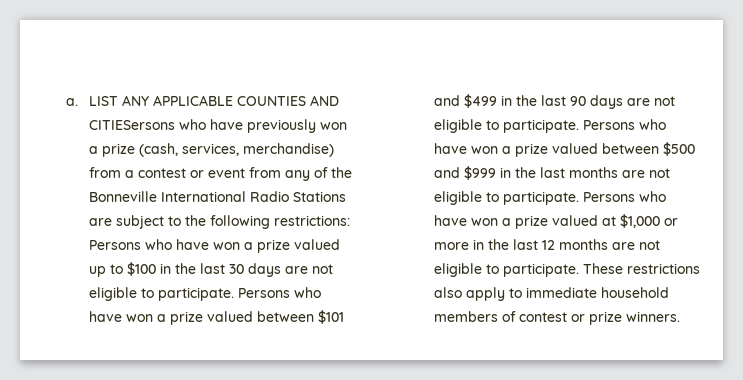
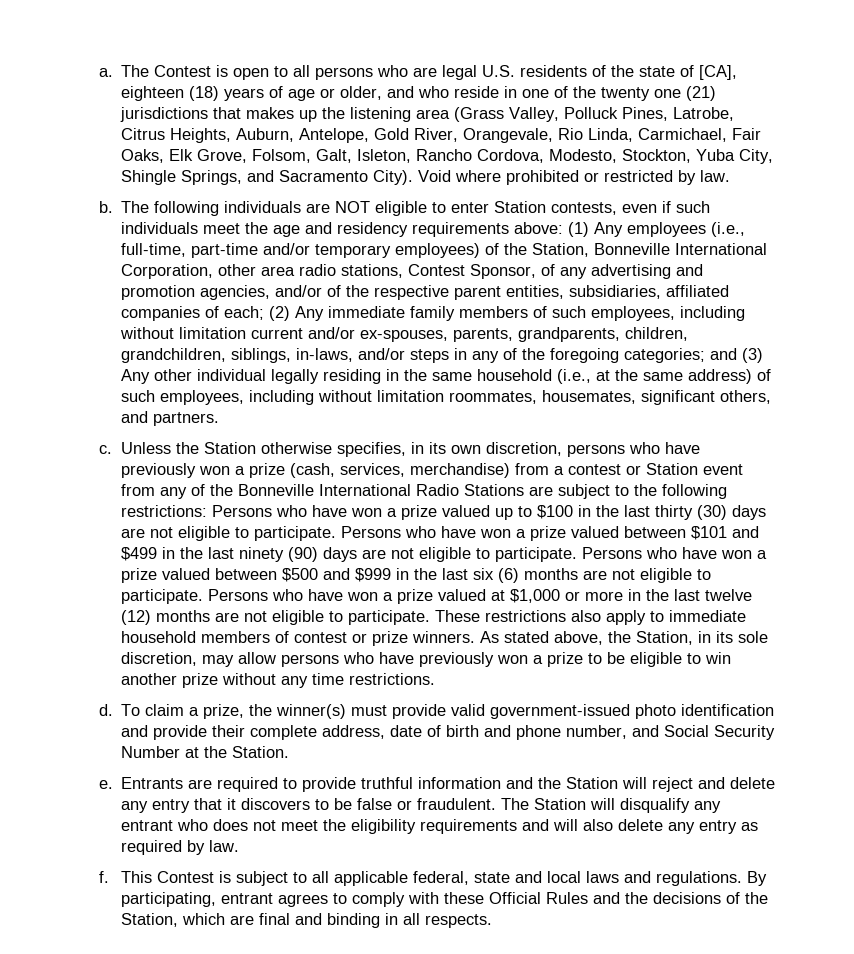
[89,95,340,106] [89,120,176,130] LIST ANY APPLICABLE COUNTIES AND CITIESersons -> [121,65,738,80] [121,86,717,101] [120,107,735,122] [121,128,762,143] [121,149,774,164] [121,170,731,185] [98,201,711,216] [121,222,746,237] [121,243,768,258] [121,264,704,279] [121,285,730,300] [121,306,746,321] [120,327,689,342] [121,348,764,363] [121,369,772,384] [121,390,772,405] [121,411,220,426] [98,442,625,457] The Contest is open to all persons who are legal U.S. residents of the state of [CA], eighteen (18) years of age or older, and who reside in one of the twenty one (21) jurisdictions that makes up the listening area (Grass Valley, Polluck Pines, Latrobe, Citrus Heights, Auburn, Antelope, Gold River, Orangevale, Rio Linda, Carmichael, Fair Oaks, Elk Grove, Folsom, Galt, Isleton, Rancho Cordova, Modesto, Stockton, Yuba City, Shingle Springs, and Sacramento City). Void where prohibited or restricted by law. // b. The following individuals are NOT eligible to enter Station contests, even if such individuals meet the age and residency requirements above: (1) Any employees (i.e., full-time, part-time and/or temporary employees) of the Station, Bonneville International Corporation, other area radio stations, Contest Sponsor, of any advertising and promotion agencies, and/or of the respective parent entities, subsidiaries, affiliated companies of each; (2) Any immediate family members of such employees, including without limitation current and/or ex-spouses, parents, grandparents, children, grandchildren, siblings, in-laws, and/or steps in any of the foregoing categories; and (3) Any other individual legally residing in the same household (i.e., at the same address) of such employees, including without limitation roommates, housemates, significant others, and partners. // c. Unless the Station otherwise specifies, in its own discretion, persons
(205, 174) none -> [645,463,698,475] Station
[229,264,245,274] 30 -> [654,505,727,520] thirty (30)
[570,96,587,106] 90 -> [238,547,318,562] ninety (90)
(566, 172) none -> [472,568,519,583] six (6)
[542,240,556,250] 12 -> [704,589,752,601] [120,610,151,625] twelve (12)
(681, 316) none -> [479,631,768,645] [120,652,731,667] [120,673,435,688] [98,704,775,719] [121,725,776,740] [121,746,290,758] [98,777,776,792] [121,798,722,813] [121,819,759,834] [121,840,240,855] [98,871,767,886] [120,892,768,907] [120,913,492,928] As stated above, the Station, in its sole discretion, may allow persons who have previously won a prize to be eligible to win another prize without any time restrictions. // d. To claim a prize, the winner(s) must provide valid government-issued photo identification and provide their complete address, date of birth and phone number, and Social Security Number at the Station. // e. Entrants are required to provide truthful information and the Station will reject and delete any entry that it discovers to be false or fraudulent. The Station will disqualify any entrant who does not meet the eligibility requirements and will also delete any entry as required by law. // f. This Contest is subject to all applicable federal, state and local laws and regulations. By participating, entrant agrees to comply with these Official Rules and the decisions of the Station, which are final and binding in all respects.

